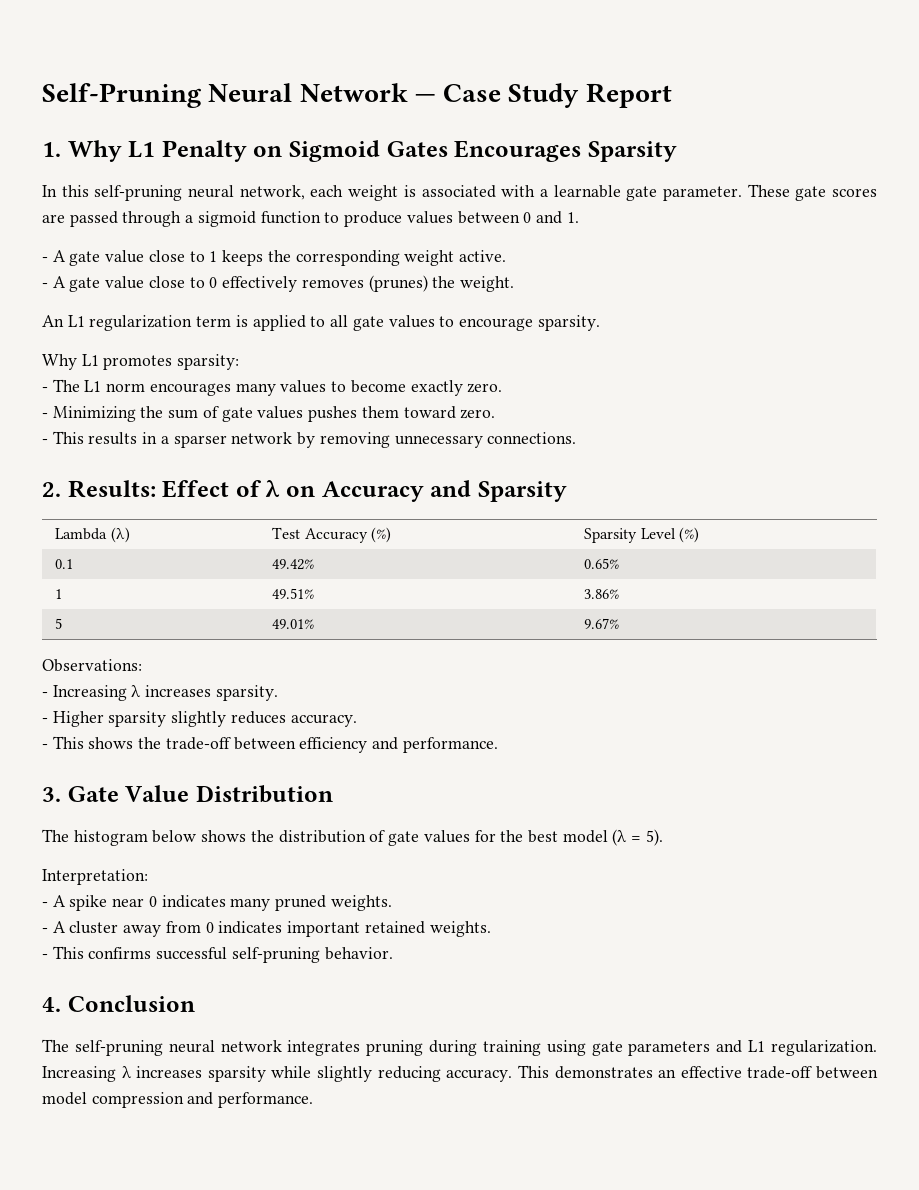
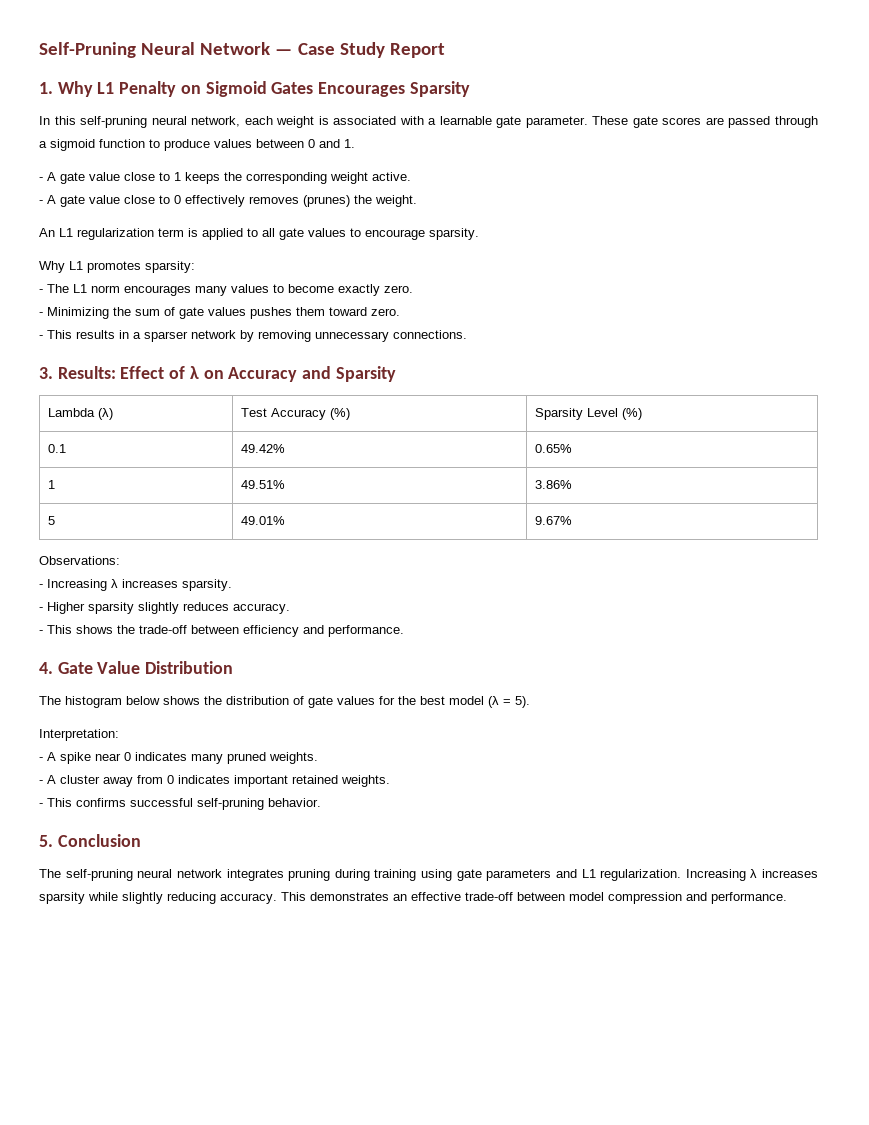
[42,482,61,497] 2. -> [39,367,53,379] 3.
[42,787,61,802] 3. -> [39,662,53,674] 4.
[42,997,61,1012] 4. -> [39,835,53,847] 5.

